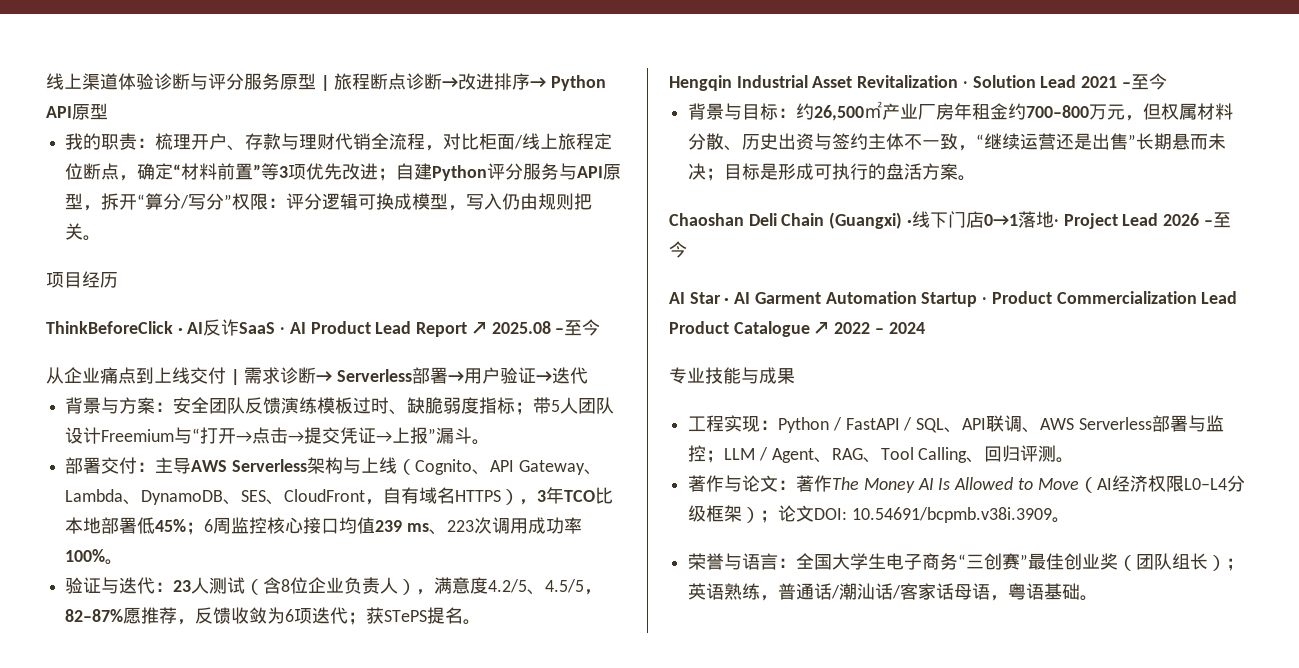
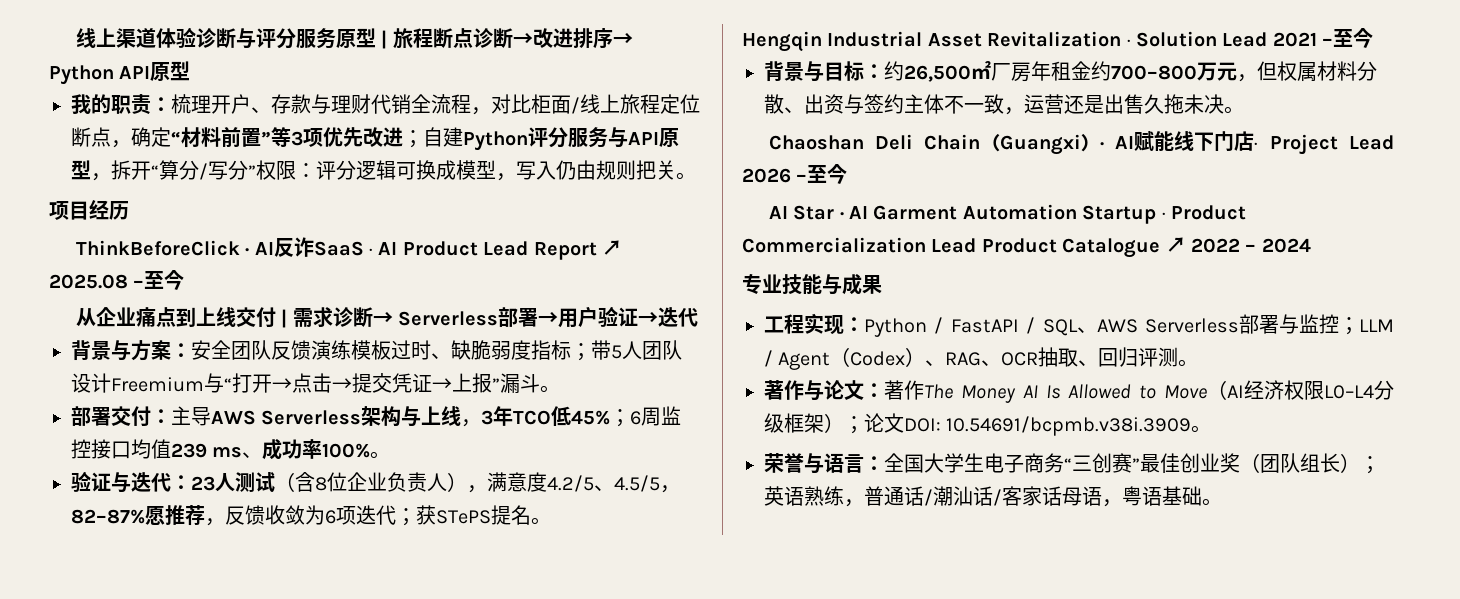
[396,459,602,475] [65,487,520,505] （Cognito、API Gateway、Lambda、DynamoDB、SES、CloudFront，自有域名HTTPS） -> (462, 416) none
[595,487,614,504] [65,517,138,534] 比本地部署 -> (552, 417) none
[267,517,304,534] 核心 -> (91, 449) none
[446,517,528,534] 223次调用 -> (263, 455) none
[882,103,919,120] 产业 -> (991, 70) none
[742,133,779,150] 历史 -> (804, 110) none
[976,133,1021,150] “继续 -> (1024, 111) none
[1128,133,1227,150] [688,163,959,181] ”长期悬而未决；目标是形成可执行的盘活方案 -> [1144,94,1224,114] 久拖未决
[911,211,1054,228] 线下门店0→1落地 -> [1115,131,1255,151] AI赋能线下门店
[962,415,1041,433] API联调、 -> (1097, 330) none
[813,447,968,463] 、RAG、Tool Calling -> [830,347,1079,367] （Codex）、RAG、OCR抽取

